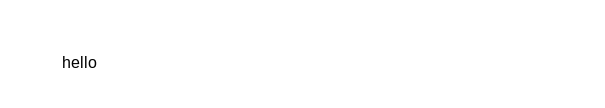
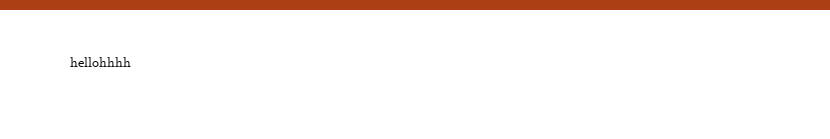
[62,56,97,68] hello -> [70,57,131,67] hellohhhh

